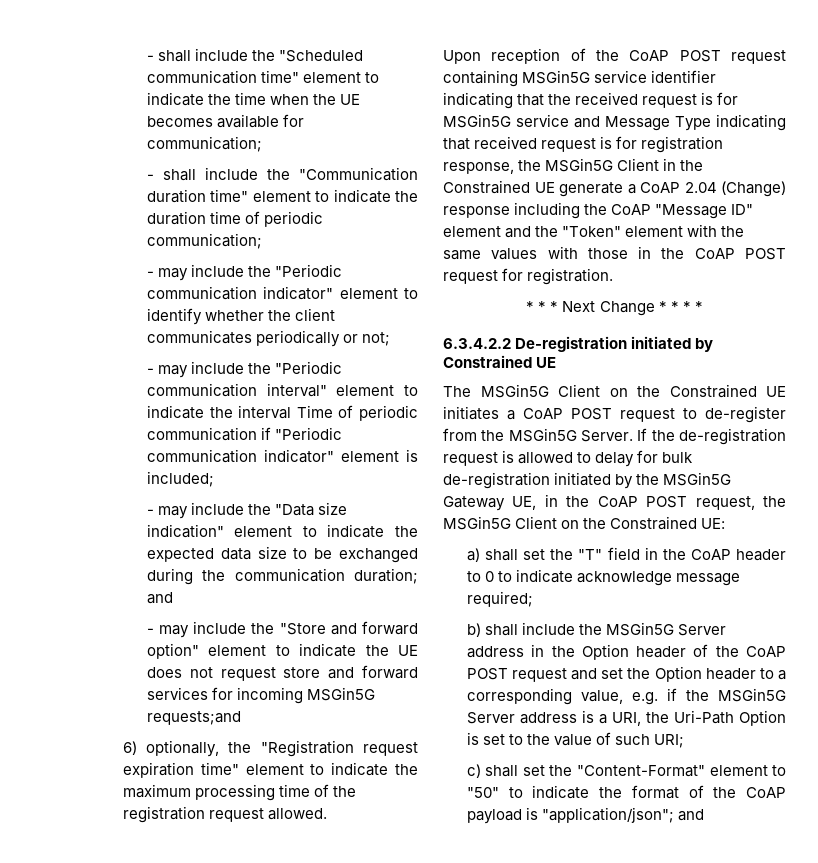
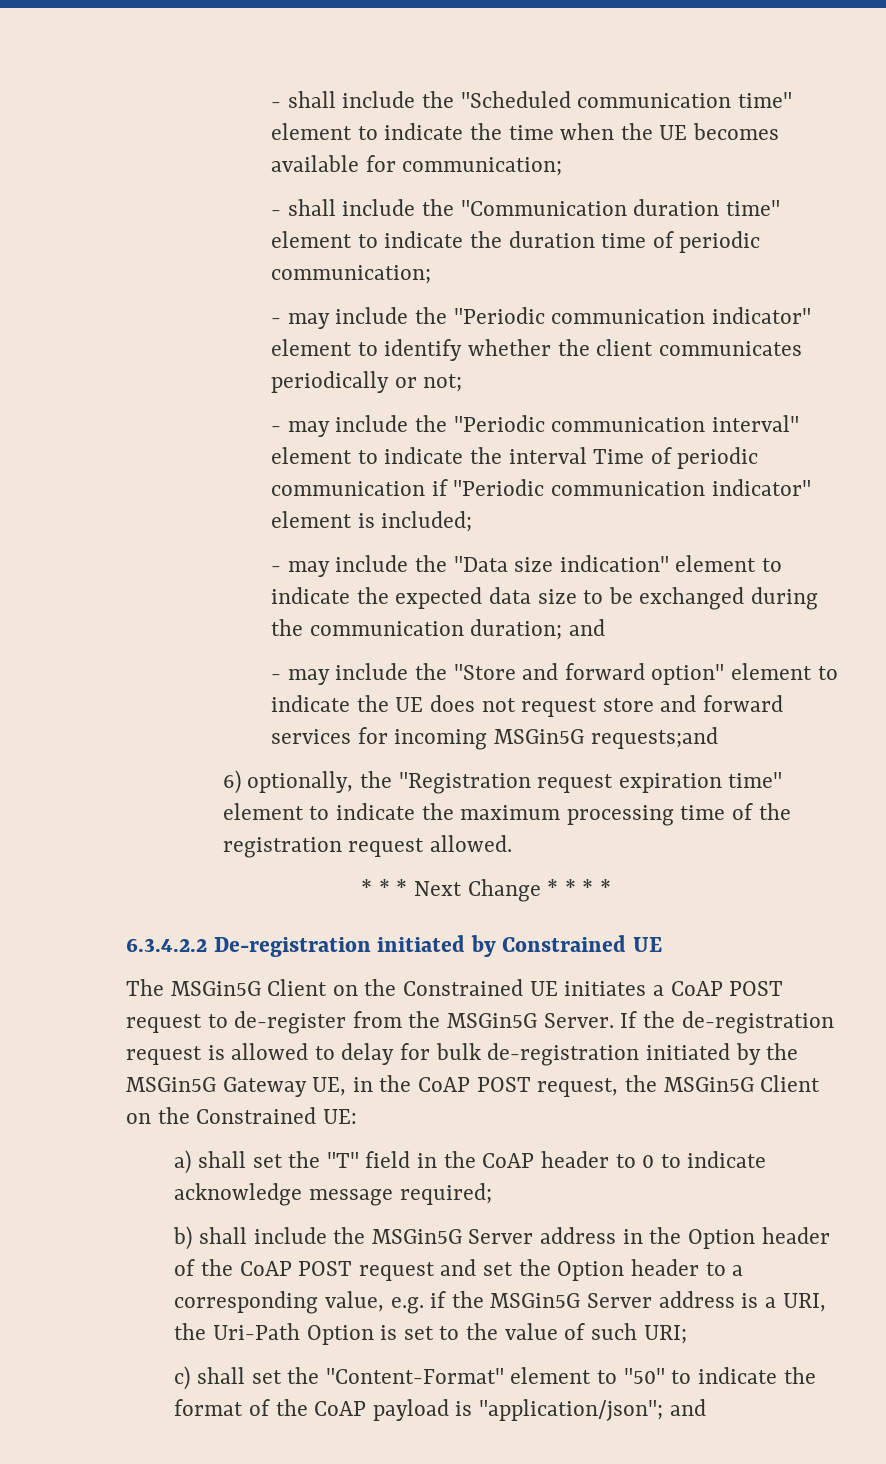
[443,48,786,64] [443,70,717,87] [443,92,739,109] [443,114,786,131] [443,136,724,153] [443,158,704,174] [443,180,786,197] [443,202,754,219] [443,224,745,238] [443,246,786,260] [443,268,614,285] // Upon reception of the CoAP POST request containing MSGin5G service identifier indicating that the received request is for MSGin5G service and Message Type indicating that received request is for registration response, the MSGin5G Client in the Constrained UE generate a CoAP 2.04 (Change) response including the CoAP "Message ID" element and the "Token" element with the same values with those in the CoAP POST request for registration. -> (512, 843) none

